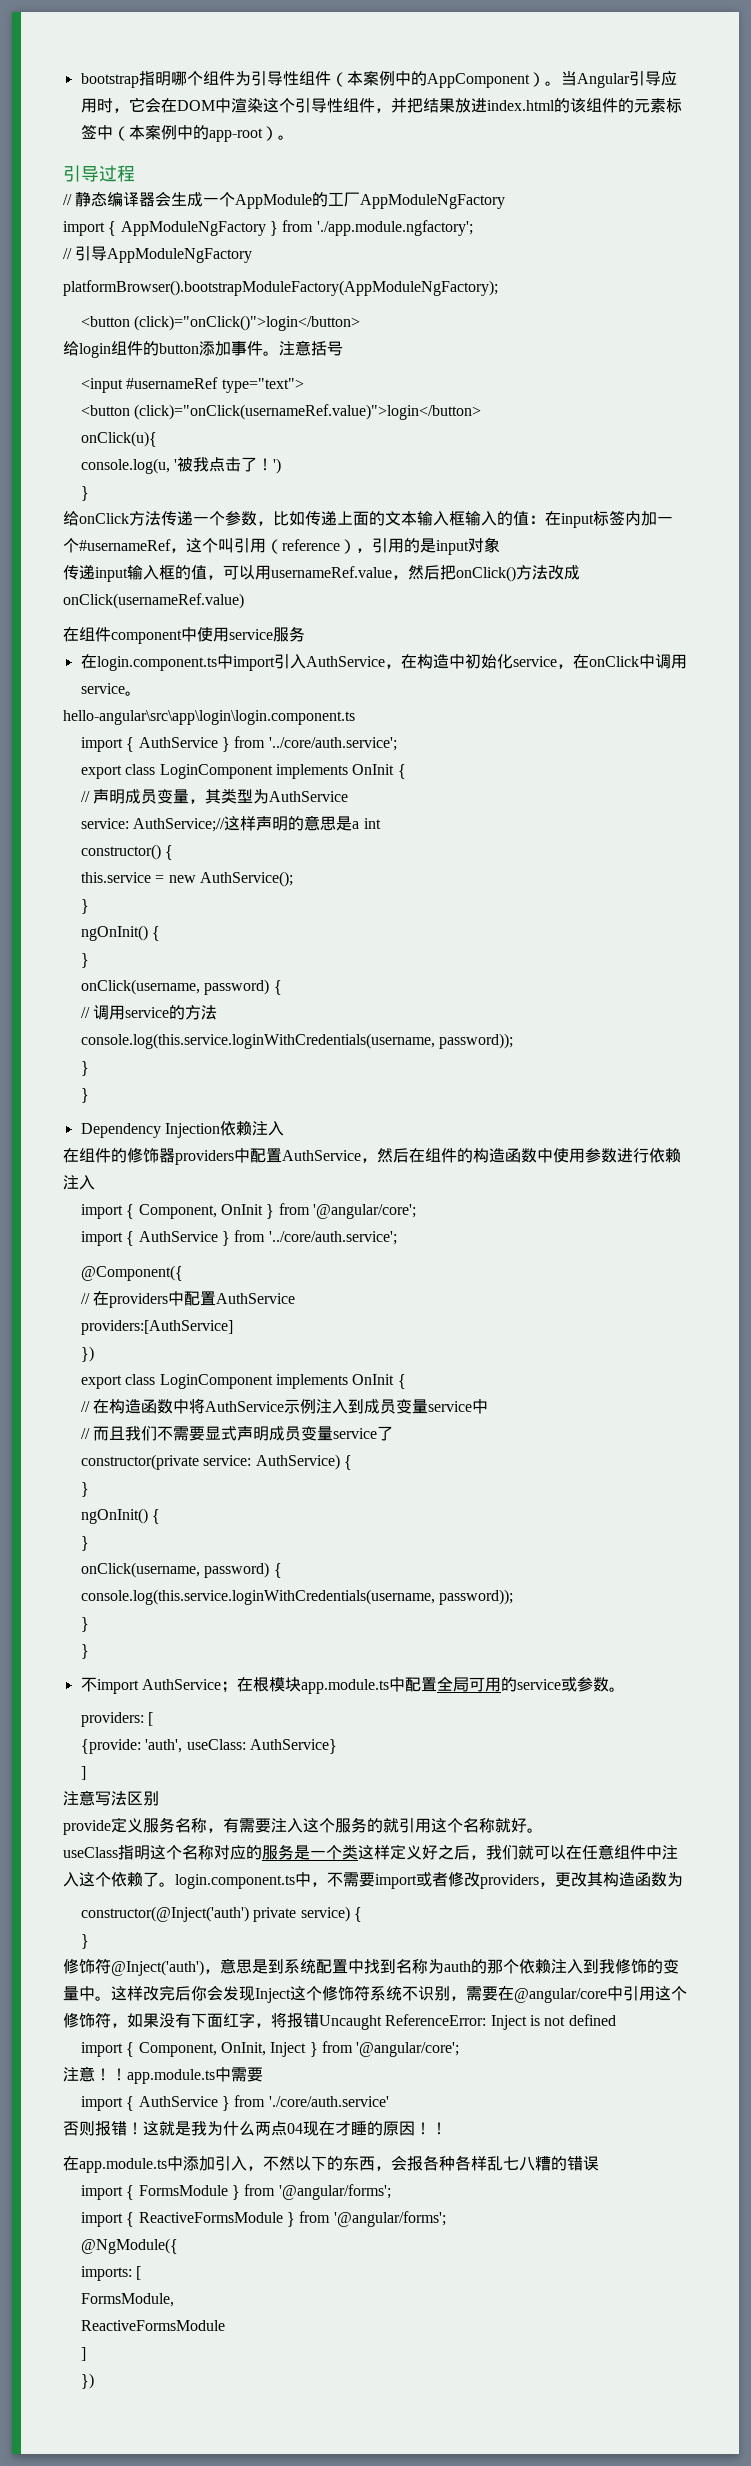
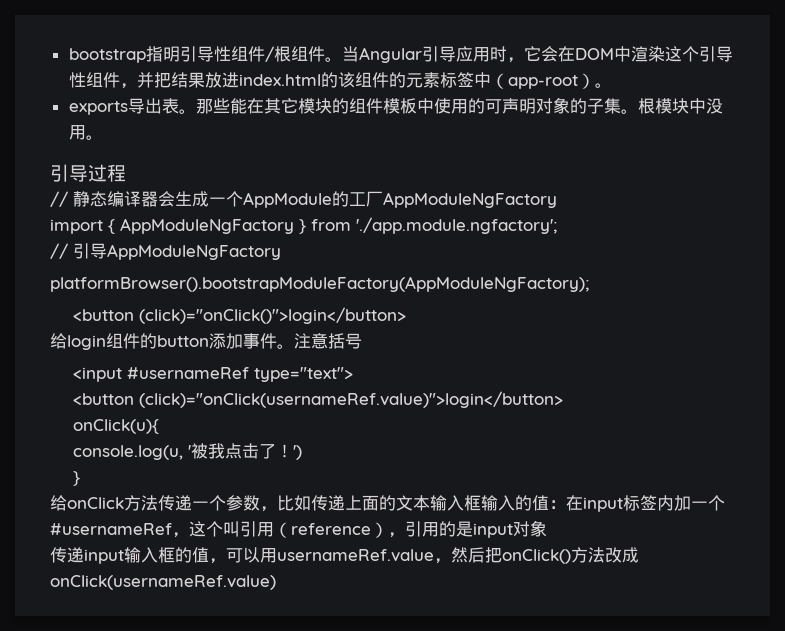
[170,71,545,88] 哪个组件为引导性组件（本案例中的AppComponent） -> [179,46,325,62] 引导性组件/根组件
[128,125,209,140] 本案例中的 -> (508, 81) none
(294, 137) none -> [68,97,723,115] [68,125,103,140] // exports导出表。那些能在其它模块的组件模板中使用的可声明对象的子集。根模块中没用。
[63,626,305,644] [80,654,687,671] [80,683,141,696] [63,710,355,725] [81,736,397,752] [81,764,406,779] [81,788,349,804] [81,815,381,832] [81,844,174,860] [81,871,293,887] [81,899,90,914] [81,925,161,941] [81,953,90,968] [81,979,282,995] [81,1005,218,1020] [81,1033,514,1049] [81,1061,90,1076] [81,1088,90,1103] [80,1121,284,1138] [63,1147,681,1165] [63,1175,95,1190] [81,1203,416,1219] [81,1230,397,1246] [81,1265,184,1281] [81,1291,296,1308] [81,1320,234,1335] [81,1346,95,1362] [81,1374,406,1389] [81,1398,489,1414] [81,1426,394,1441] [81,1454,352,1470] [81,1482,90,1497] [81,1508,161,1524] [81,1536,90,1551] [81,1562,282,1578] [81,1589,514,1605] [81,1617,90,1632] [81,1644,90,1659] [80,1676,625,1694] [81,1712,154,1727] [81,1739,337,1754] [81,1766,87,1780] [63,1790,159,1806] [63,1817,543,1835] [63,1844,678,1860] [63,1871,683,1889] [81,1906,362,1922] [81,1934,90,1949] [63,1958,679,1976] [63,1985,687,2003] [63,2012,616,2030] [81,2041,460,2057] [63,2066,263,2084] [81,2095,389,2111] [63,2121,447,2136] [63,2155,599,2173] [81,2184,391,2200] [81,2211,446,2227] [81,2238,179,2254] [81,2266,142,2281] [81,2293,175,2307] [81,2320,226,2331] [81,2347,87,2361] [81,2373,95,2389] // 在组件component中使用service服务 // 在login.component.ts中import引入AuthService，在构造中初始化service，在onClick中调用service。 // hello-angular\src\app\login\login.component.ts // import { AuthService } from '../core/auth.service'; // export class LoginComponent implements OnInit { // // 声明成员变量，其类型为AuthService // service: AuthService;//这样声明的意思是a int // constructor() { // this.service = new AuthService(); // } // ngOnInit() { // } // onClick(username, password) { // // 调用service的方法 // console.log(this.service.loginWithCredentials(username, password)); // } // } // Dependency Injection依赖注入 // 在组件的修饰器providers中配置AuthService，然后在组件的构造函数中使用参数进行依赖注入 // import { Component, OnInit } from '@angular/core'; // import { AuthService } from '../core/auth.service'; // @Component({ // // 在providers中配置AuthService // providers:[AuthService] // }) // export class LoginComponent implements OnInit { // // 在构造函数中将AuthService示例注入到成员变量service中 // // 而且我们不需要显式声明成员变量service了 // constructor(private service: AuthService) { // } // ngOnInit() { // } // onClick(username, password) { // console.log(this.service.loginWithCredentials(username, password)); // } // } // 不import AuthService；在根模块app.module.ts中配置全局可用的service或参数。 // providers: [ // {provide: 'auth', useClass: AuthService} // ] // 注意写法区别 // provide定义服务名称，有需要注入这个服务的就引用这个名称就好。 // useClass指明这个名称对应的服务是一个类这样定义好之后，我们就可以在任意组件中注入这个依赖了。login.component.ts中，不需要import或者修改providers，更改其构造函数为 // constructor(@Inject('auth') private service) { // } // 修饰符@Inject('auth')，意思是到系统配置中找到名称为auth的那个依赖注入到我修饰的变量中。这样改完后你会发现Inject这个修饰符系统不识别，需要在@angular/core中引用这个修饰符，如果没有下面红字，将报错Uncaught ReferenceError: Inject is not defined // import { Component, OnInit, Inject } from '@angular/core'; // 注意！！app.module.ts中需要 // import { AuthService } from './core/auth.service' // 否则报错！这就是我为什么两点04现在才睡的原因！！ // 在app.module.ts中添加引入，不然以下的东西，会报各种各样乱七八糟的错误 // import { FormsModule } from '@angular/forms'; // import { ReactiveFormsModule } from '@angular/forms'; // @NgModule({ // imports: [ // FormsModule, // ReactiveFormsModule // ] // }) -> (276, 582) none

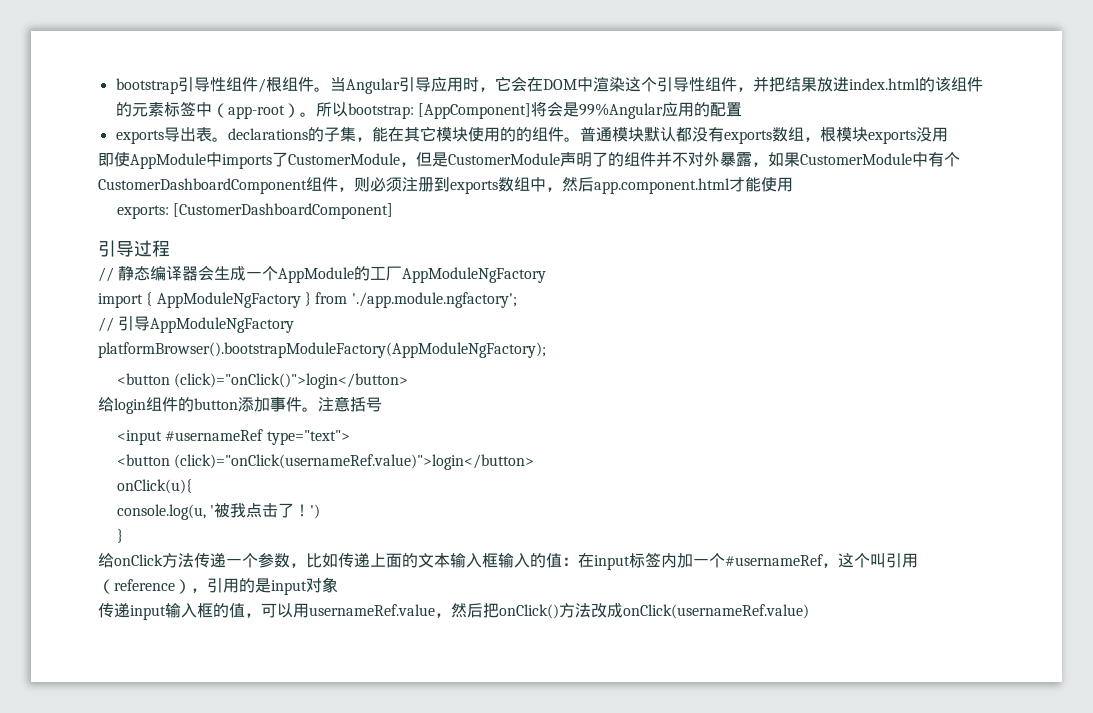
[145,46,180,62] 指明 -> (178, 86) none
[68,97,723,115] [68,125,103,140] // exports导出表。那些能在其它模块的组件模板中使用的可声明对象的子集。根模块中没用。 -> [315,101,742,119] [115,126,948,144] [98,151,960,169] [98,177,793,194] [117,203,394,219] 所以bootstrap: [AppComponent]将会是99%Angular应用的配置 // exports导出表。declarations的子集，能在其它模块使用的的组件。普通模块默认都没有exports数组，根模块exports没用 // 即使AppModule中imports了CustomerModule，但是CustomerModule声明了的组件并不对外暴露，如果CustomerModule中有个CustomerDashboardComponent组件，则必须注册到exports数组中，然后app.component.html才能使用 // exports: [CustomerDashboardComponent]

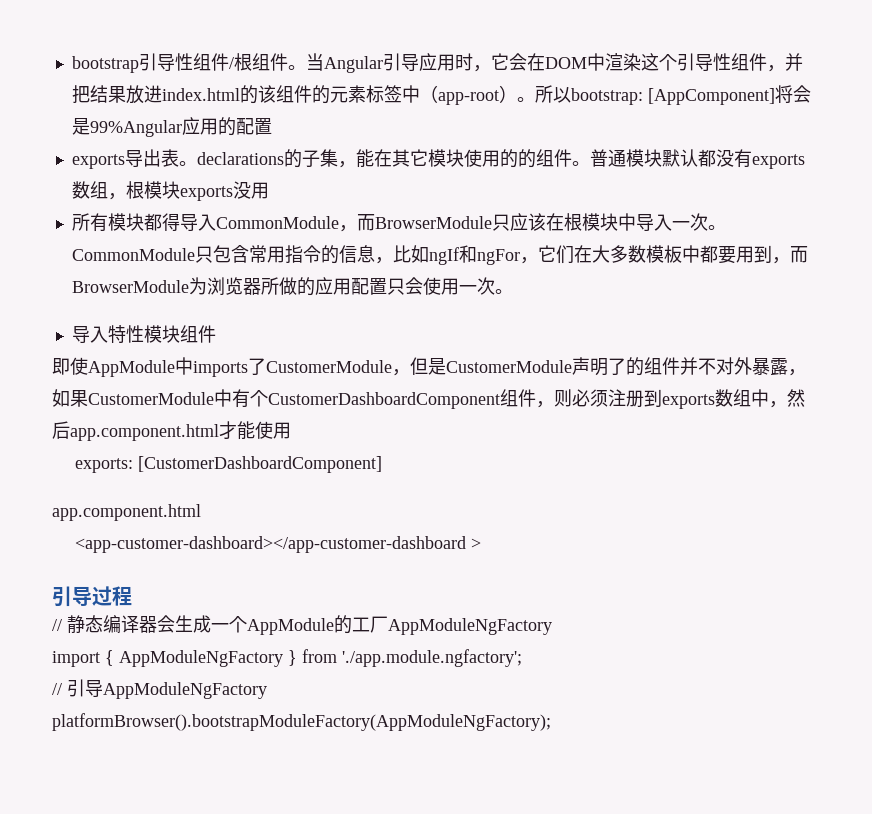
(948, 134) none -> [71,213,726,232] [71,245,808,265] [71,277,513,296] [71,325,216,343] // 所有模块都得导入CommonModule，而BrowserModule只应该在根模块中导入一次。CommonModule只包含常用指令的信息，比如ngIf和ngFor，它们在大多数模板中都要用到，而BrowserModule为浏览器所做的应用配置只会使用一次。 // 导入特性模块组件
(394, 211) none -> [52,504,201,521] [75,536,482,553] // app.component.html // <app-customer-dashboard></app-customer-dashboard >
[117,373,409,389] [98,396,382,414] [117,429,350,445] [117,454,535,470] [117,479,193,494] [117,503,321,520] [117,529,124,543] [98,552,918,570] [98,577,338,595] [98,603,809,620] // <button (click)="onClick()">login</button> // 给login组件的button添加事件。注意括号 // <input #usernameRef type="text"> // <button (click)="onClick(usernameRef.value)">login</button> // onClick(u){ // console.log(u, '被我点击了！') // } // 给onClick方法传递一个参数，比如传递上面的文本输入框输入的值：在input标签内加一个#usernameRef，这个叫引用（reference），引用的是input对象 // 传递input输入框的值，可以用usernameRef.value，然后把onClick()方法改成onClick(usernameRef.value) -> (551, 722) none

